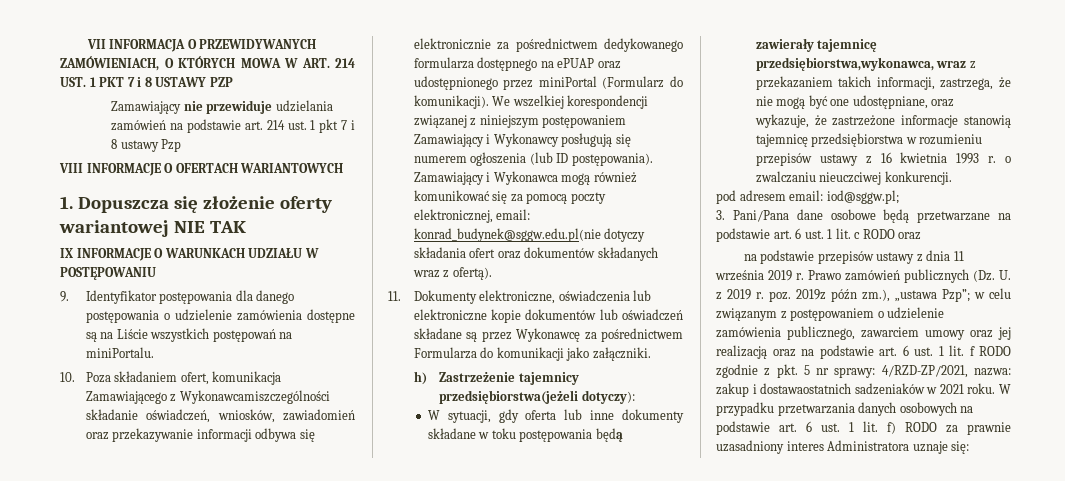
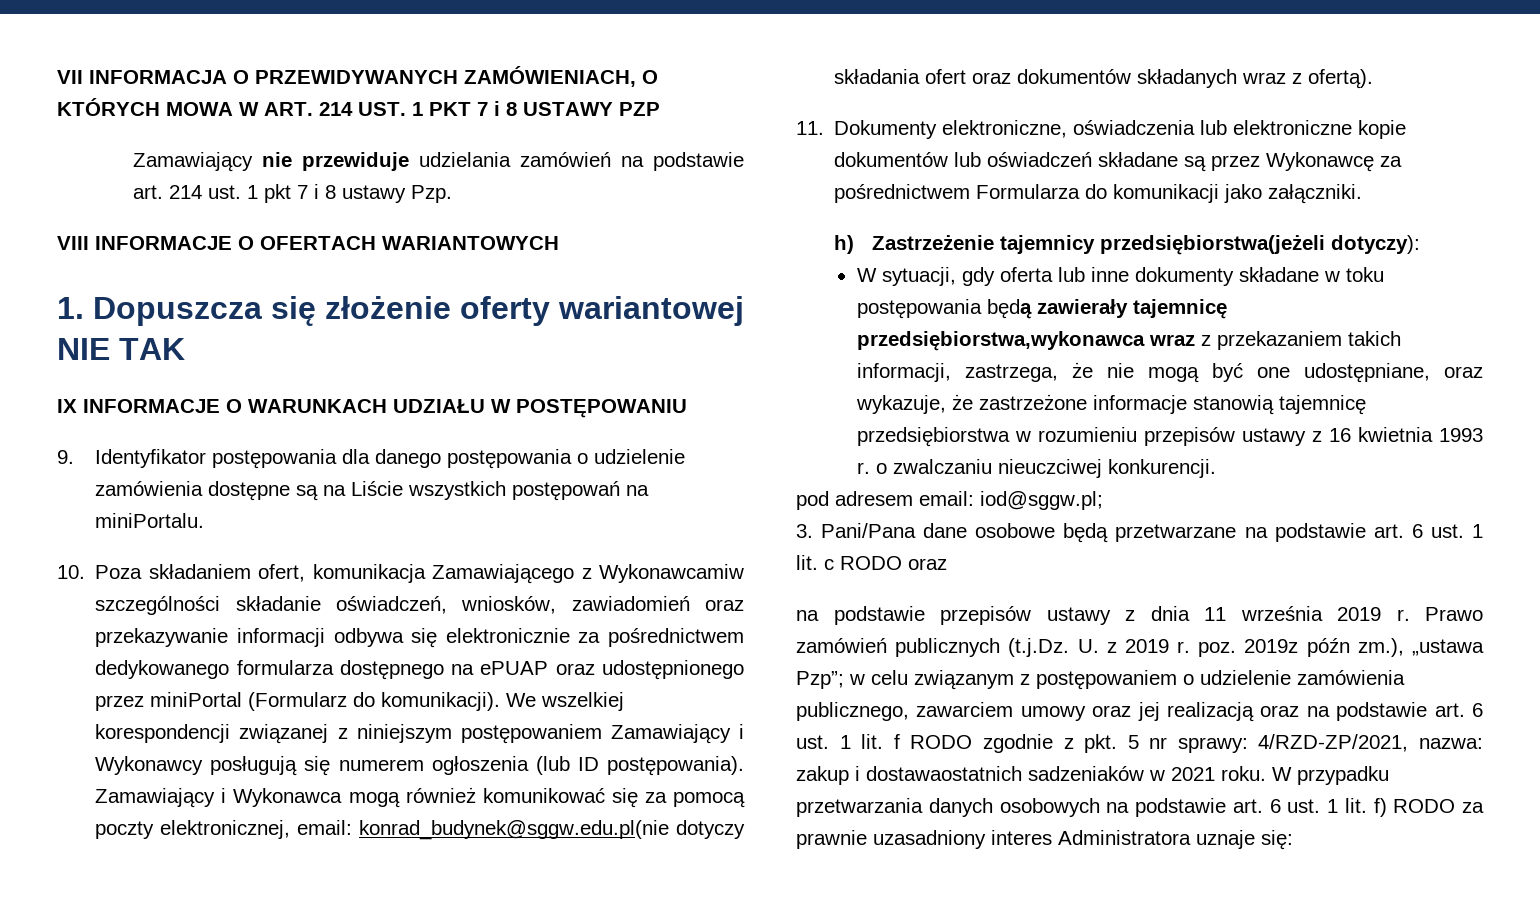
[161,139,182,152] Pzp -> [411,185,453,203] Pzp.
[179,390,330,404] Wykonawcamiszczególności -> [599,564,744,583] [95,596,221,615] Wykonawcamiw szczególności
[755,57,934,71] przedsiębiorstwa,wykonawca, -> [856,331,1145,351] przedsiębiorstwa,wykonawca
[973,270,995,282] (Dz. -> [1008,638,1070,657] (t.j.Dz.

